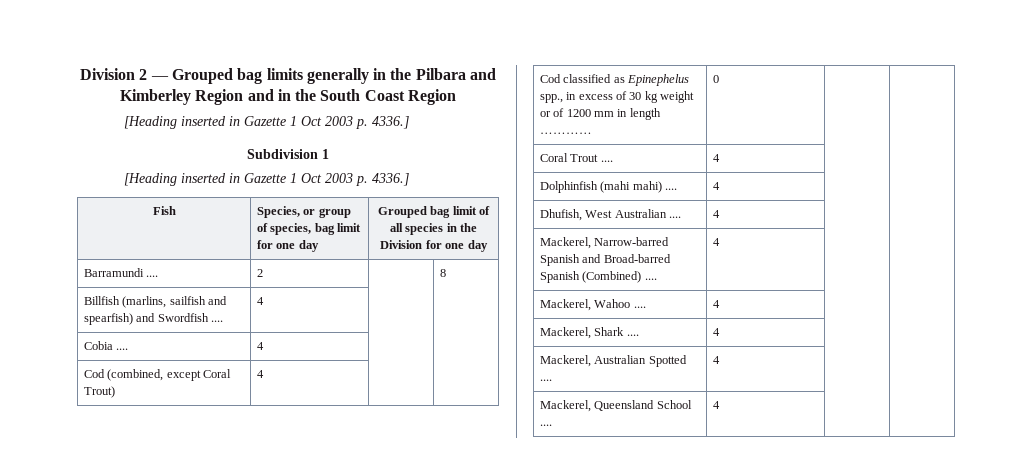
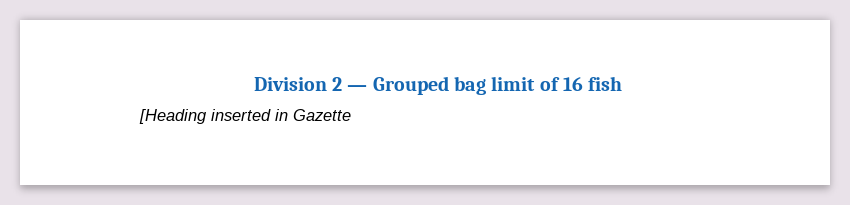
[266,68,497,84] [119,89,457,105] [124,116,410,129] [247,149,329,159] [124,173,410,186] [152,206,176,215] [256,206,351,218] [256,223,361,235] [256,240,319,252] [377,206,491,218] [389,223,478,235] [380,240,488,252] [83,268,159,277] [256,269,263,277] [439,269,446,277] [83,296,227,308] [83,313,223,325] [256,297,264,305] [83,341,129,350] [256,342,264,350] [83,369,231,381] [83,386,115,398] [256,370,264,378] [539,74,689,86] [539,91,695,103] [539,108,661,120] [539,132,592,134] [712,75,719,83] [539,153,613,162] [712,154,720,162] [539,181,677,193] [712,182,720,190] [539,209,681,221] [712,210,720,218] [539,237,670,249] [539,254,671,266] [539,271,657,283] [712,238,720,246] [539,299,646,311] [712,300,720,308] [539,327,639,339] [712,328,720,336] [539,355,687,367] [539,379,552,381] [712,356,720,364] [539,400,692,412] [539,424,552,426] [712,401,720,409] limits generally in the Pilbara and Kimberley Region and in the South Coast Region // [Heading inserted in Gazette 1 Oct 2003 p. 4336.] // Subdivision 1 // [Heading inserted in Gazette 1 Oct 2003 p. 4336.] // Fish | Species, or group of species, bag limit for one day | Grouped bag limit of all species in the Division for one day // Barramundi .... | 2 | | 8 // Billfish (marlins, sailfish and spearfish) and Swordfish .... | 4 | | // Cobia .... | 4 | | // Cod (combined, except Coral Trout) | 4 | | // Cod classified as Epinephelus spp., in excess of 30 kg weight or of 1200 mm in length ………… | 0 | | // Coral Trout .... | 4 | | // Dolphinfish (mahi mahi) .... | 4 | | // Dhufish, West Australian .... | 4 | | // Mackerel, Narrow-barred Spanish and Broad-barred Spanish (Combined) .... | 4 | | // Mackerel, Wahoo .... | 4 | | // Mackerel, Shark .... | 4 | | // Mackerel, Australian Spotted .... | 4 | | // Mackerel, Queensland School .... | 4 | | -> [491,76,623,91] [138,109,351,124] limit of 16 fish // [Heading inserted in Gazette

